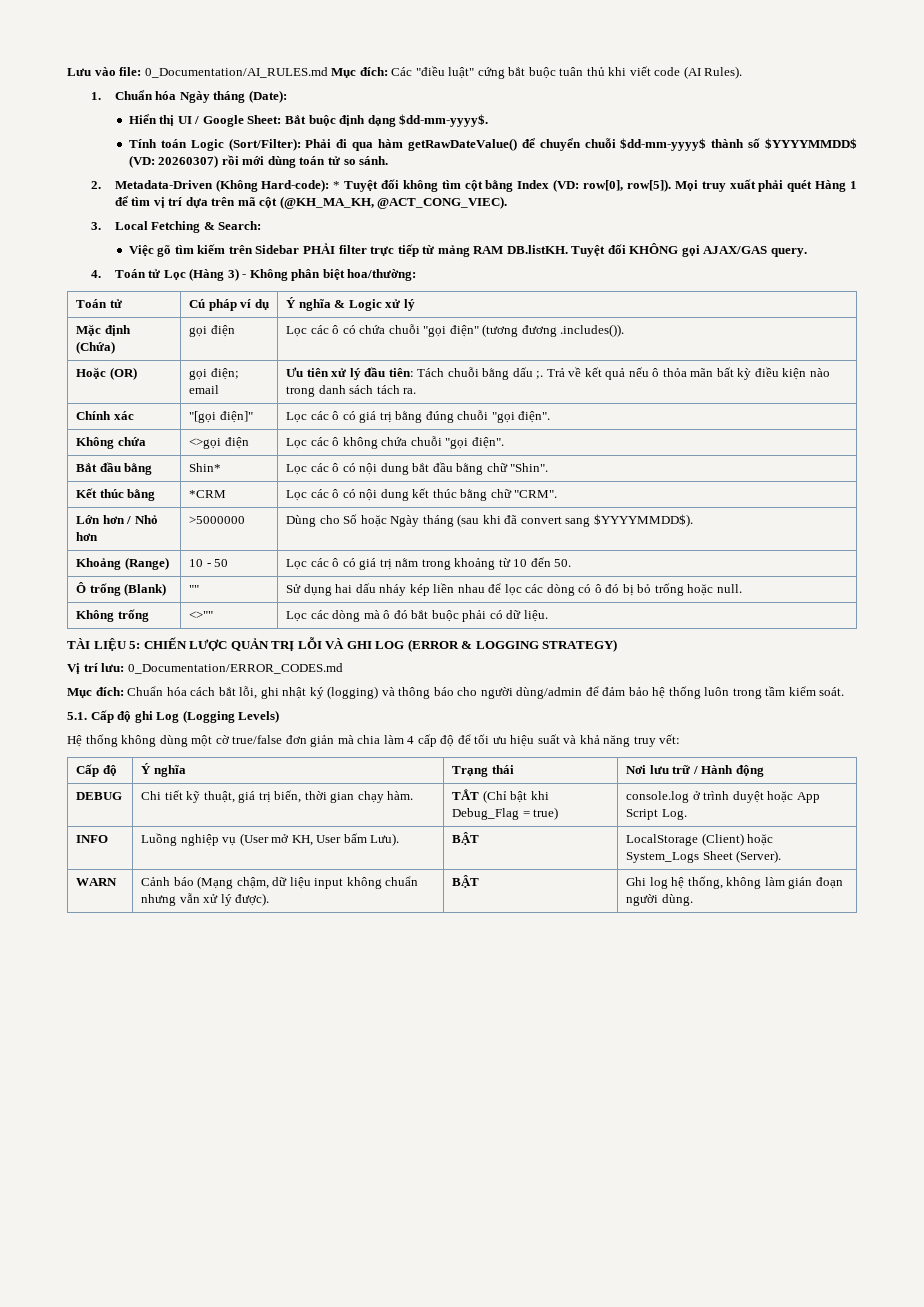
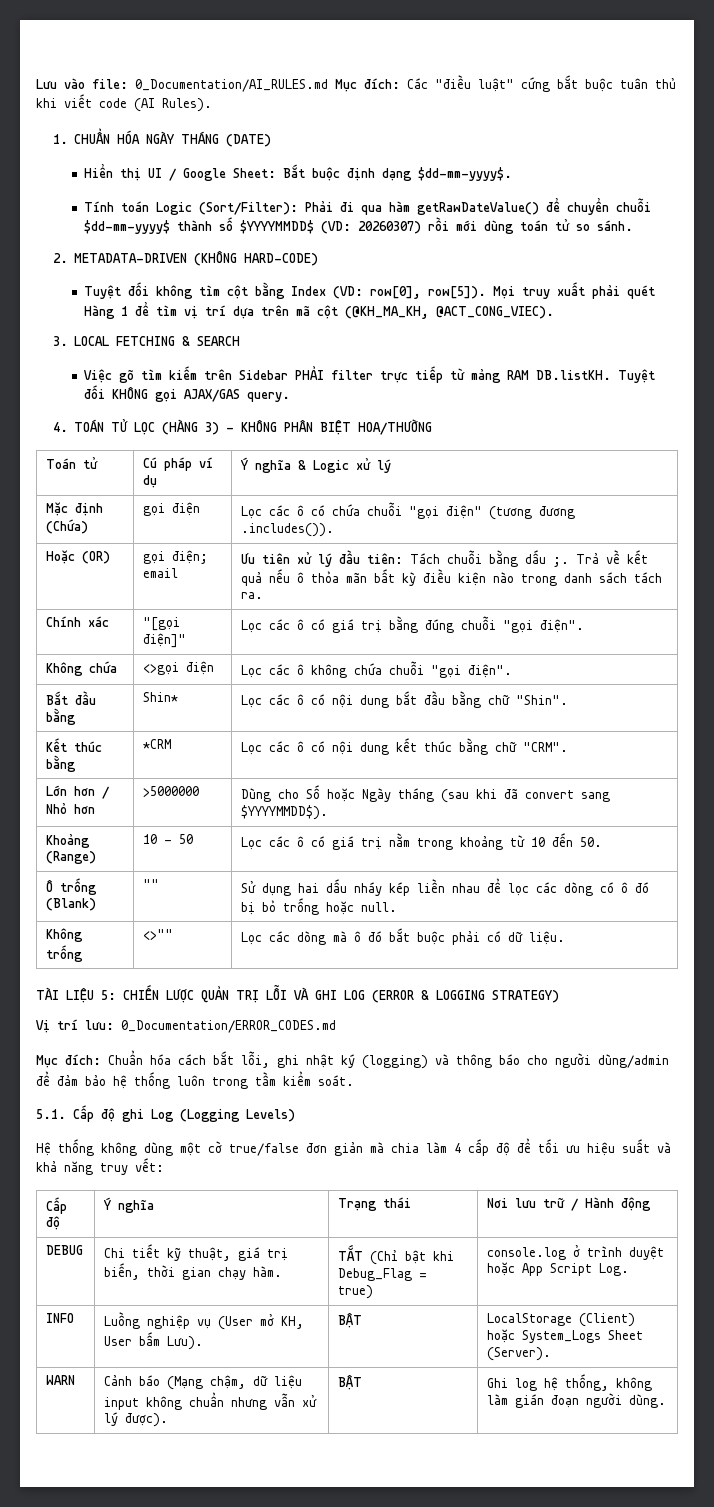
[114,90,287,103] Chuẩn hóa Ngày tháng (Date): -> [74,128,272,147] CHUẨN HÓA NGÀY THÁNG (DATE)
[114,179,341,192] Metadata-Driven (Không Hard-code): * -> [74,250,319,266] METADATA-DRIVEN (KHÔNG HARD-CODE) //
[114,221,262,233] Local Fetching & Search: -> [74,336,241,346] LOCAL FETCHING & SEARCH
[114,268,417,281] Toán tử Lọc (Hàng 3) - Không phân biệt hoa/thường: -> [74,418,433,435] TOÁN TỬ LỌC (HÀNG 3) - KHÔNG PHÂN BIỆT HOA/THƯỜNG

